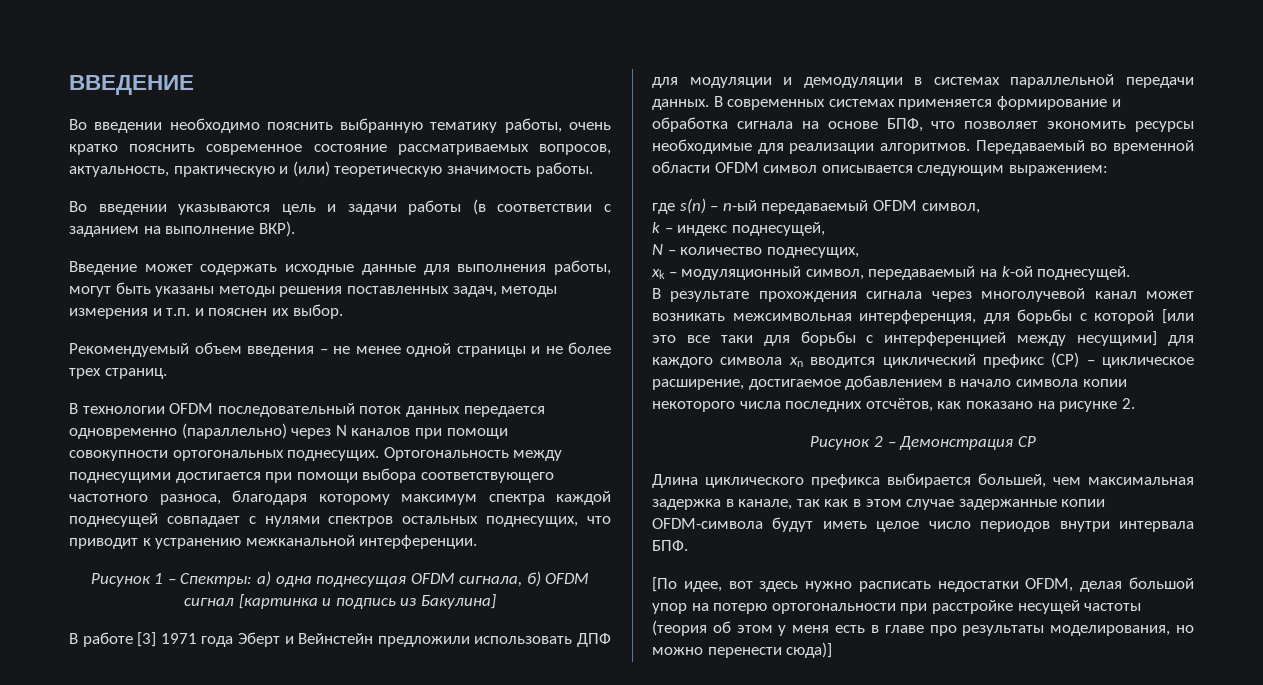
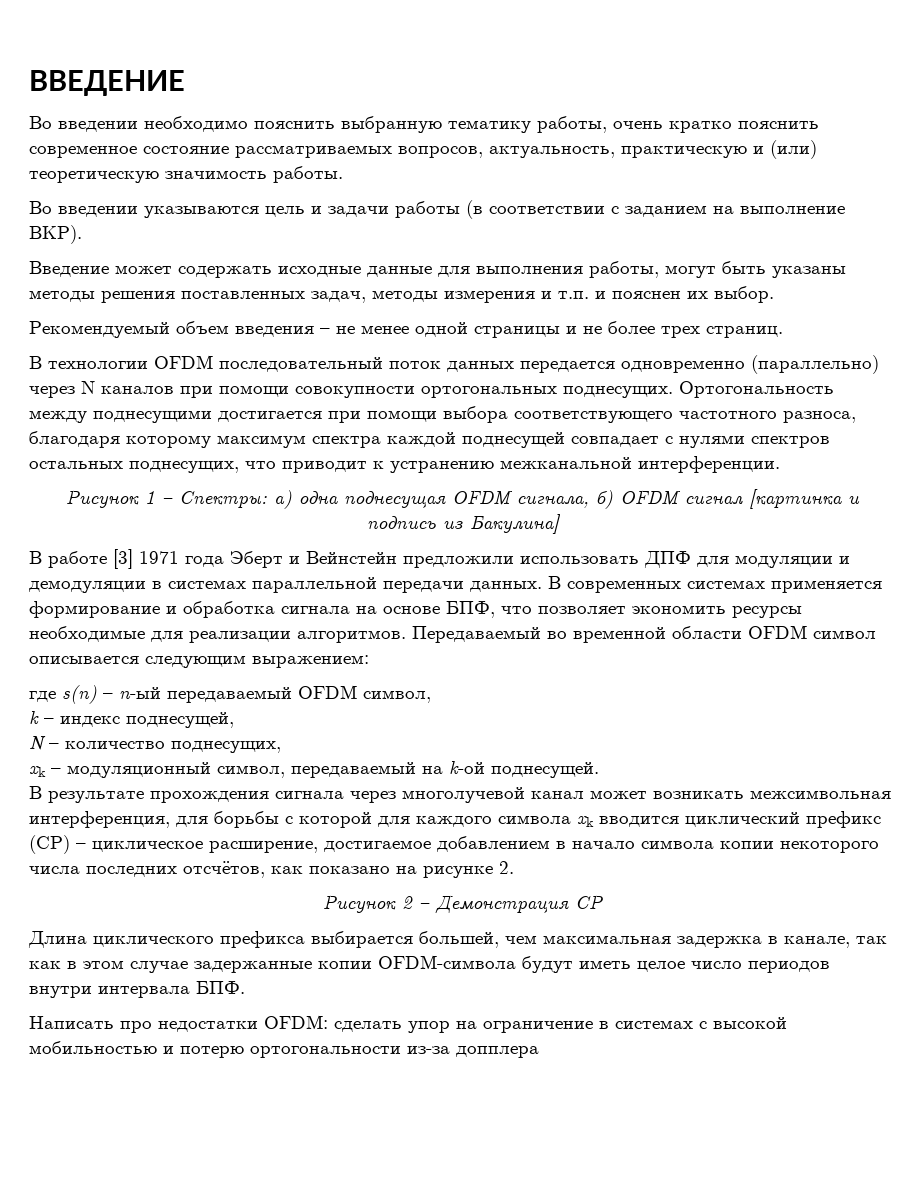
[1162,309,1194,324] [652,331,1158,346] [или это все таки для борьбы с интерференцией между несущими] -> (372, 820) none
[788,357,803,367] xn -> [577,816,594,827] xk
[652,577,1194,592] [652,600,1142,614] [652,620,1194,636] [652,642,833,658] [По идее, вот здесь нужно расписать недостатки OFDM, делая большой упор на потерю ортогональности при расстройке несущей частоты (теория об этом у меня есть в главе про результаты моделирования, но можно перенести сюда)] -> [29,1015,787,1033] [29,1041,539,1058] Написать про недостатки OFDM: сделать упор на ограничение в системах с высокой мобильностью и потерю ортогональности из-за допплера

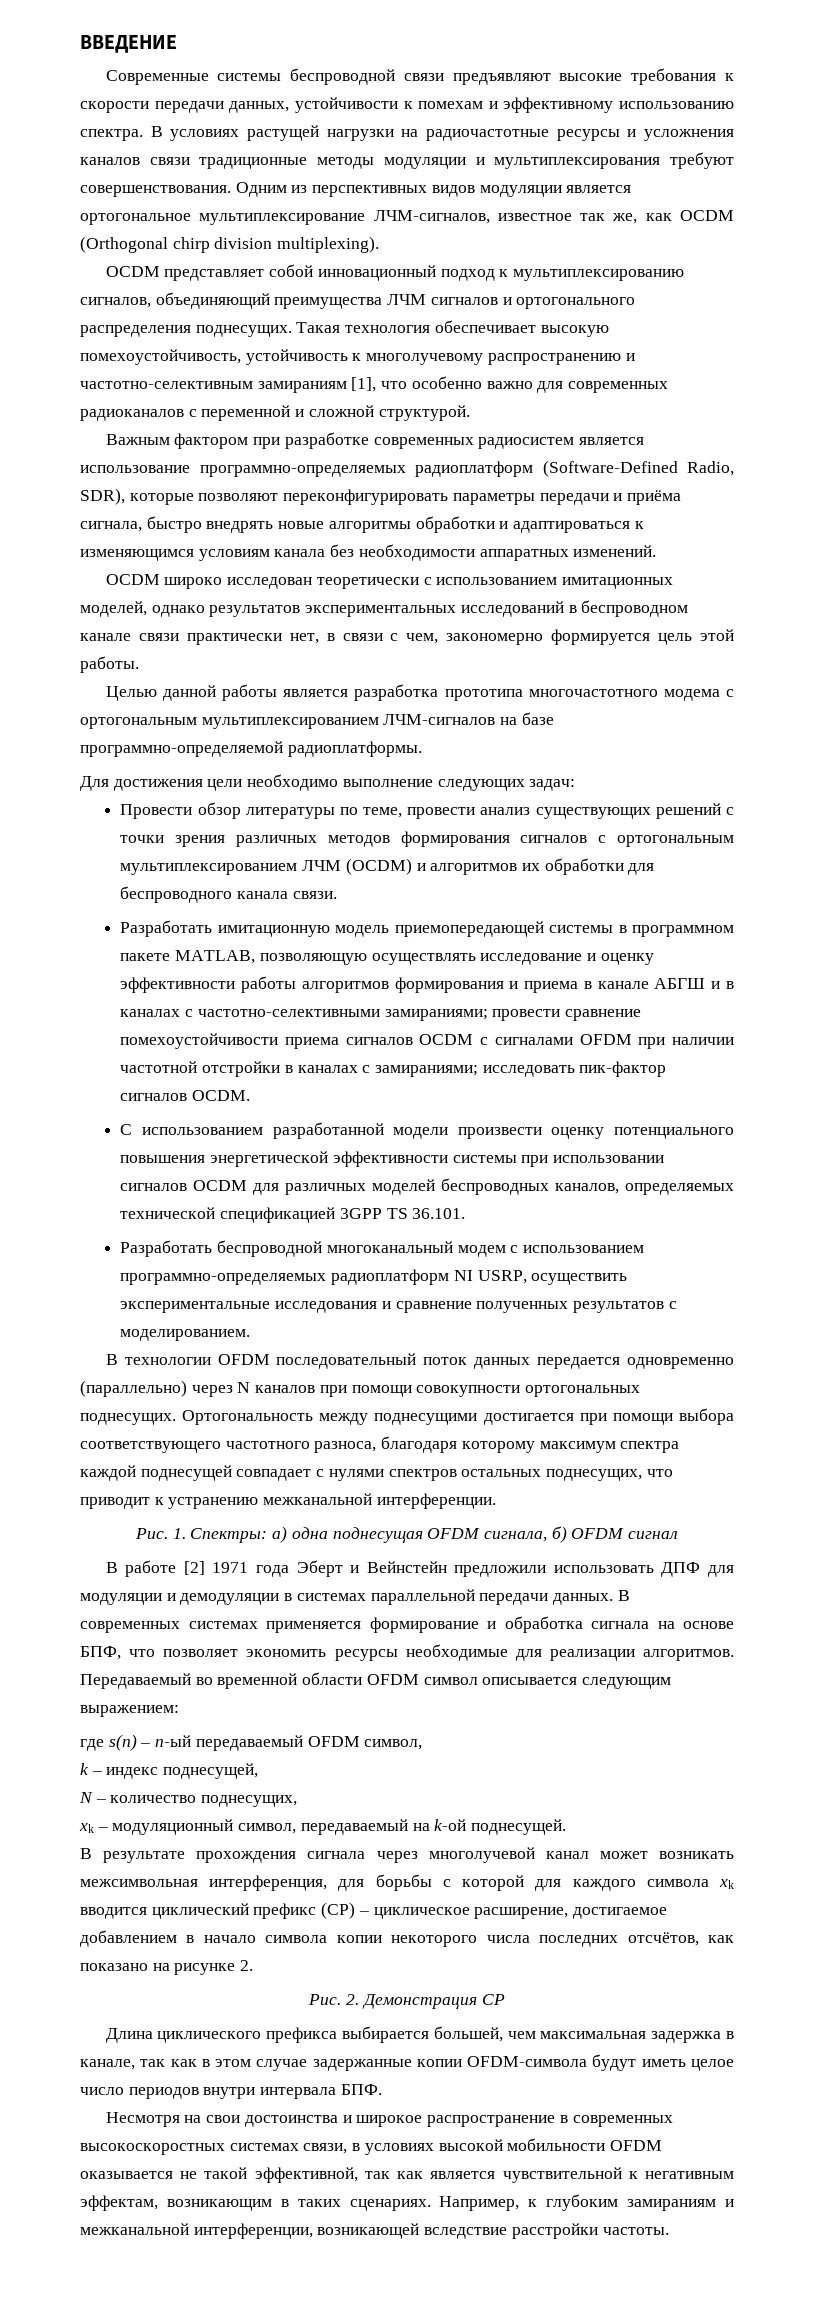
[29,116,819,133] [29,140,817,159] [29,166,343,183] [29,200,845,219] [29,225,82,244] [29,261,846,278] [29,286,774,303] [29,321,783,338] Во введении необходимо пояснить выбранную тематику работы, очень кратко пояснить современное состояние рассматриваемых вопросов, актуальность, практическую и (или) теоретическую значимость работы. // Во введении указываются цель и задачи работы (в соответствии с заданием на выполнение ВКР). // Введение может содержать исходные данные для выполнения работы, могут быть указаны методы решения поставленных задач, методы измерения и т.п. и пояснен их выбор. // Рекомендуемый объем введения – не менее одной страницы и не более трех страниц. -> [105,68,735,85] [80,97,734,113] [80,125,734,141] [80,152,735,169] [80,182,632,197] [80,210,735,225] [80,236,380,253] [105,264,685,281] [80,292,636,309] [80,320,609,337] [80,349,635,365] [80,376,669,393] [80,405,470,421] [105,432,645,449] [80,460,734,477] [80,488,682,505] [80,516,644,533] [80,544,657,561] [105,574,674,589] [80,600,689,617] [80,629,734,645] [80,656,139,673] [105,684,735,701] [80,712,554,729] [80,741,422,757] [80,774,576,791] [120,802,734,819] [120,831,735,847] [120,858,655,875] [120,886,337,903] [120,920,734,937] [120,950,654,965] [120,976,734,993] [120,1009,641,1021] [120,1033,735,1049] [120,1061,667,1077] [120,1090,251,1101] [120,1122,734,1139] [120,1151,664,1167] [120,1178,734,1195] [120,1207,466,1223] [120,1240,644,1257] [120,1269,628,1285] [120,1301,677,1313] [120,1329,251,1341] Современные системы беспроводной связи предъявляют высокие требования к скорости передачи данных, устойчивости к помехам и эффективному использованию спектра. В условиях растущей нагрузки на радиочастотные ресурсы и усложнения каналов связи традиционные методы модуляции и мультиплексирования требуют совершенствования. Одним из перспективных видов модуляции является ортогональное мультиплексирование ЛЧМ-сигналов, известное так же, как OCDM (Orthogonal chirp division multiplexing). // OCDM представляет собой инновационный подход к мультиплексированию сигналов, объединяющий преимущества ЛЧМ сигналов и ортогонального распределения поднесущих. Такая технология обеспечивает высокую помехоустойчивость, устойчивость к многолучевому распространению и частотно-селективным замираниям [1], что особенно важно для современных радиоканалов с переменной и сложной структурой. // Важным фактором при разработке современных радиосистем является использование программно-определяемых радиоплатформ (Software-Defined Radio, SDR), которые позволяют переконфигурировать параметры передачи и приёма сигнала, быстро внедрять новые алгоритмы обработки и адаптироваться к изменяющимся условиям канала без необходимости аппаратных изменений. // OCDM широко исследован теоретически с использованием имитационных моделей, однако результатов экспериментальных исследований в беспроводном канале связи практически нет, в связи с чем, закономерно формируется цель этой работы. // Целью данной работы является разработка прототипа многочастотного модема с ортогональным мультиплексированием ЛЧМ-сигналов на базе программно-определяемой радиоплатформы. // Для достижения цели необходимо выполнение следующих задач: // Провести обзор литературы по теме, провести анализ существующих решений с точки зрения различных методов формирования сигналов с ортогональным мультиплексированием ЛЧМ (OCDM) и алгоритмов их обработки для беспроводного канала связи. // Разработать имитационную модель приемопередающей системы в программном пакете MATLAB, позволяющую осуществлять исследование и оценку эффективности работы алгоритмов формирования и приема в канале АБГШ и в каналах с частотно-селективными замираниями; провести сравнение помехоустойчивости приема сигналов OCDM с сигналами OFDM при наличии частотной отстройки в каналах с замираниями; исследовать пик-фактор сигналов OCDM. // С использованием разработанной модели произвести оценку потенциального повышения энергетической эффективности системы при использовании сигналов OCDM для различных моделей беспроводных каналов, определяемых технической спецификацией 3GPP TS 36.101. // Разработать беспроводной многоканальный модем с использованием программно-определяемых радиоплатформ NI USRP, осуществить экспериментальные исследования и сравнение полученных результатов с моделированием.
[66,490,173,508] Рисунок 1 – -> [134,1528,186,1539] Рис. 1.
[749,489,860,509] [366,514,561,534] [картинка и подпись из Бакулина] -> (679, 1535) none
[113,549,133,569] [3] -> [183,1561,205,1575] [2]
[323,895,430,913] Рисунок 2 – -> [308,1994,360,2005] Рис. 2.
[29,1015,787,1033] [29,1041,539,1058] Написать про недостатки OFDM: сделать упор на ограничение в системах с высокой мобильностью и потерю ортогональности из-за допплера -> [105,2112,673,2127] [80,2138,663,2155] [80,2167,734,2183] [80,2194,735,2211] [80,2223,669,2239] Несмотря на свои достоинства и широкое распространение в современных высокоскоростных системах связи, в условиях высокой мобильности OFDM оказывается не такой эффективной, так как является чувствительной к негативным эффектам, возникающим в таких сценариях. Например, к глубоким замираниям и межканальной интерференции, возникающей вследствие расстройки частоты.

